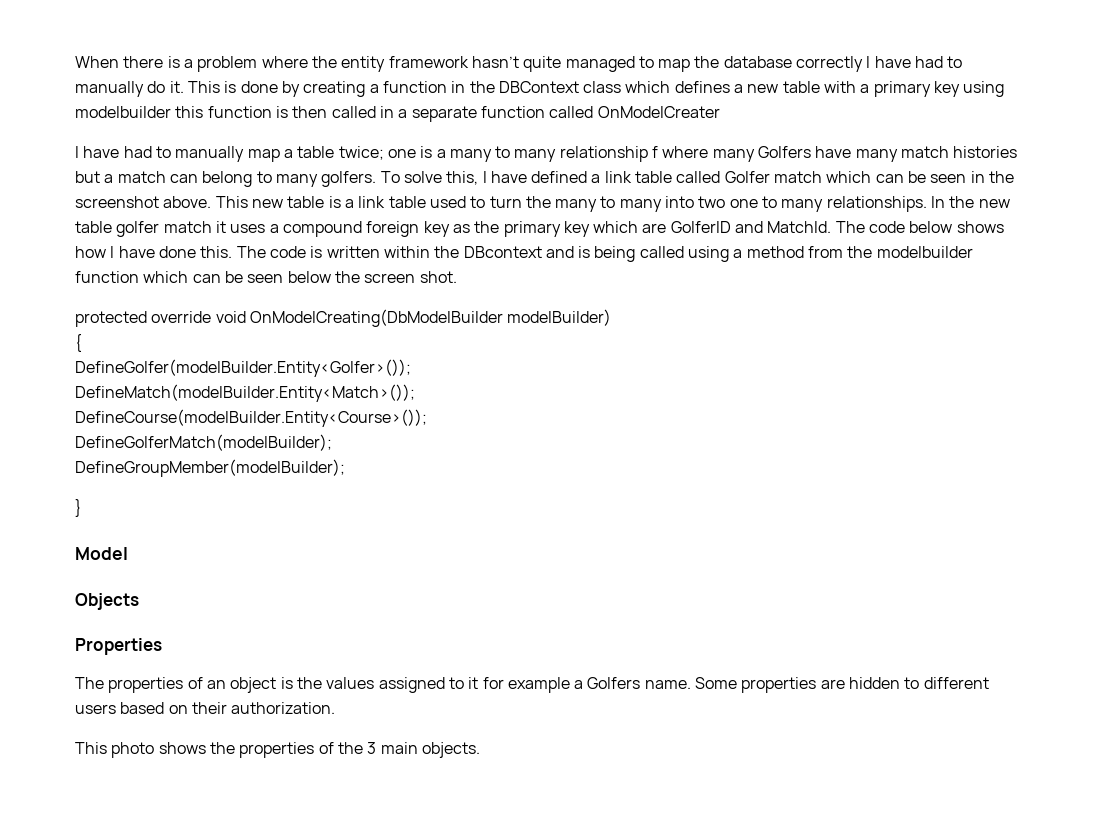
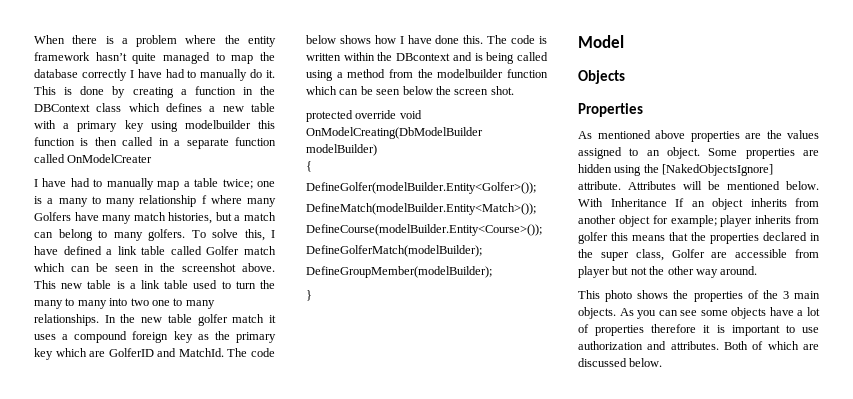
[953,146,1018,158] histories -> [168,212,213,224] histories,
[75,677,989,693] [75,702,336,714] The properties of an object is the values assigned to it for example a Golfers name. Some properties are hidden to different users based on their authorization. -> [578,130,819,142] [578,147,819,159] [578,164,774,176] [578,181,819,190] [578,198,819,210] [578,215,819,227] [578,232,820,244] [578,249,819,261] [578,266,758,278] As mentioned above properties are the values assigned to an object. Some properties are hidden using the [NakedObjectsIgnore] attribute. Attributes will be mentioned below. With Inheritance If an object inherits from another object for example; player inherits from golfer this means that the properties declared in the super class, Golfer are accessible from player but not the other way around.
(480, 750) none -> [619,307,820,319] [578,324,819,336] [578,341,819,350] [578,358,663,367] As you can see some objects have a lot of properties therefore it is important to use authorization and attributes. Both of which are discussed below.

